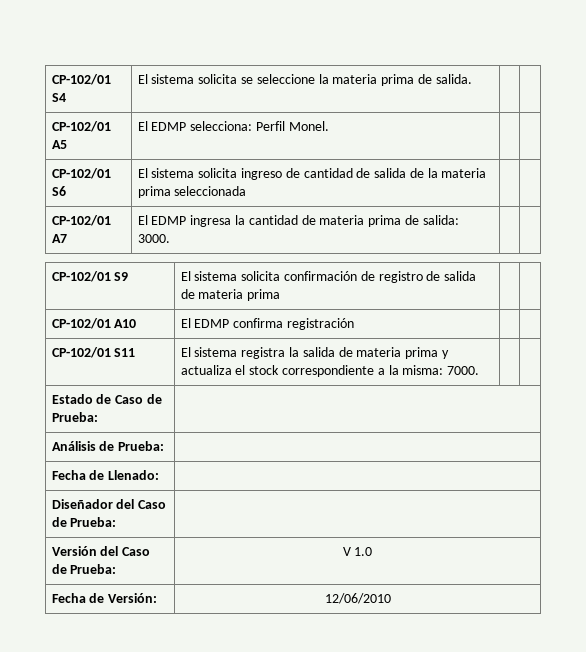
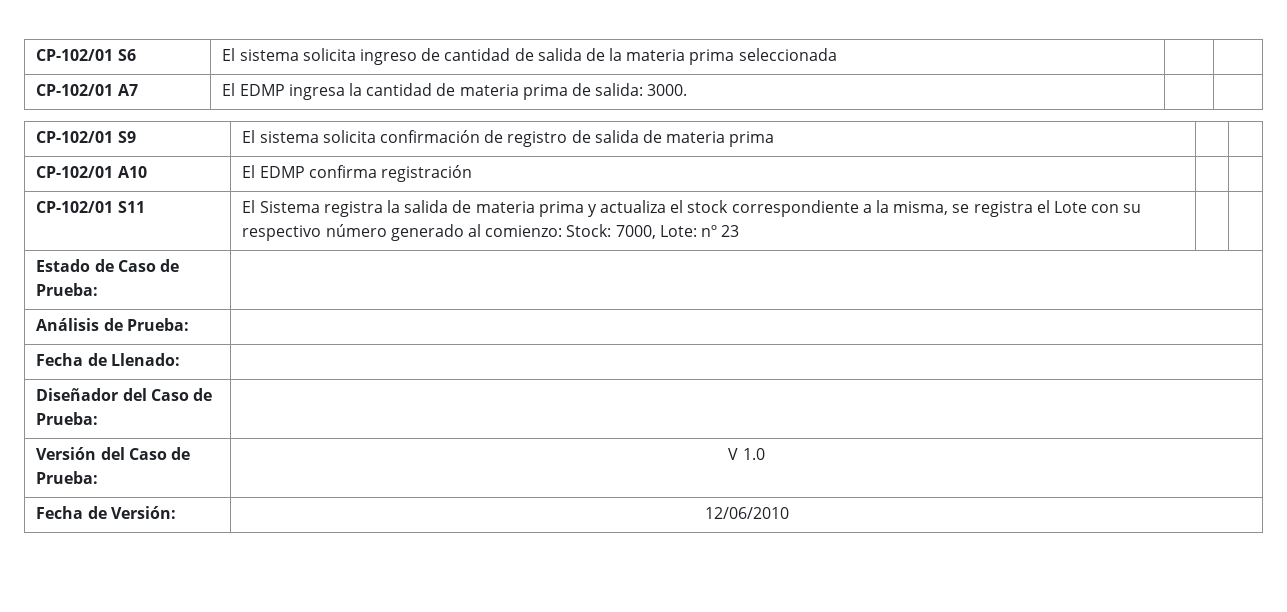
[51,74,111,85] [51,93,66,102] [137,74,472,86] [51,121,111,132] [51,140,67,149] [137,121,329,131] [51,168,111,179] CP-102/01 S4 | El sistema solicita se seleccione la materia prima de salida. | | // CP-102/01 A5 | El EDMP selecciona: Perfil Monel. | | // CP-102/01 -> [36,49,114,61] CP-102/01
[194,347,238,357] sistema -> [259,201,320,213] Sistema
[402,365,480,375] misma: 7000. -> [893,200,1142,217] [242,224,740,241] misma, se registra el Lote con su respectivo número generado al comienzo: Stock: 7000, Lote: nº 23

